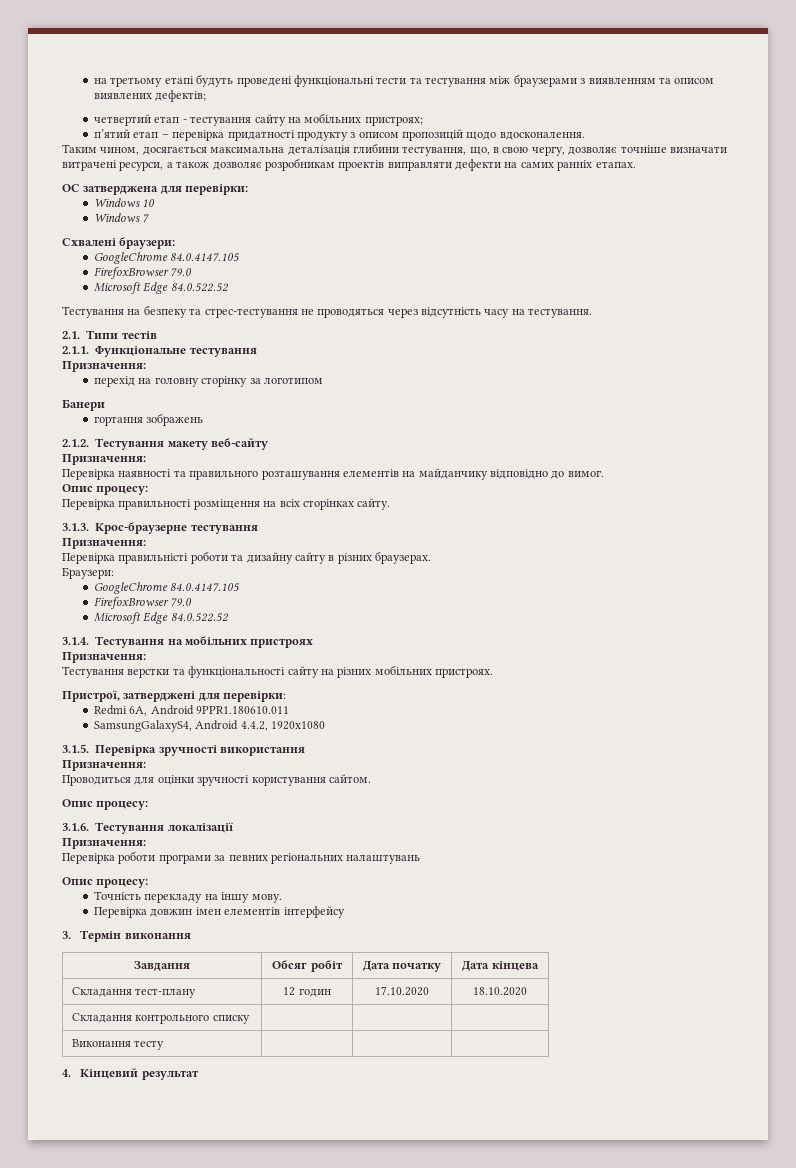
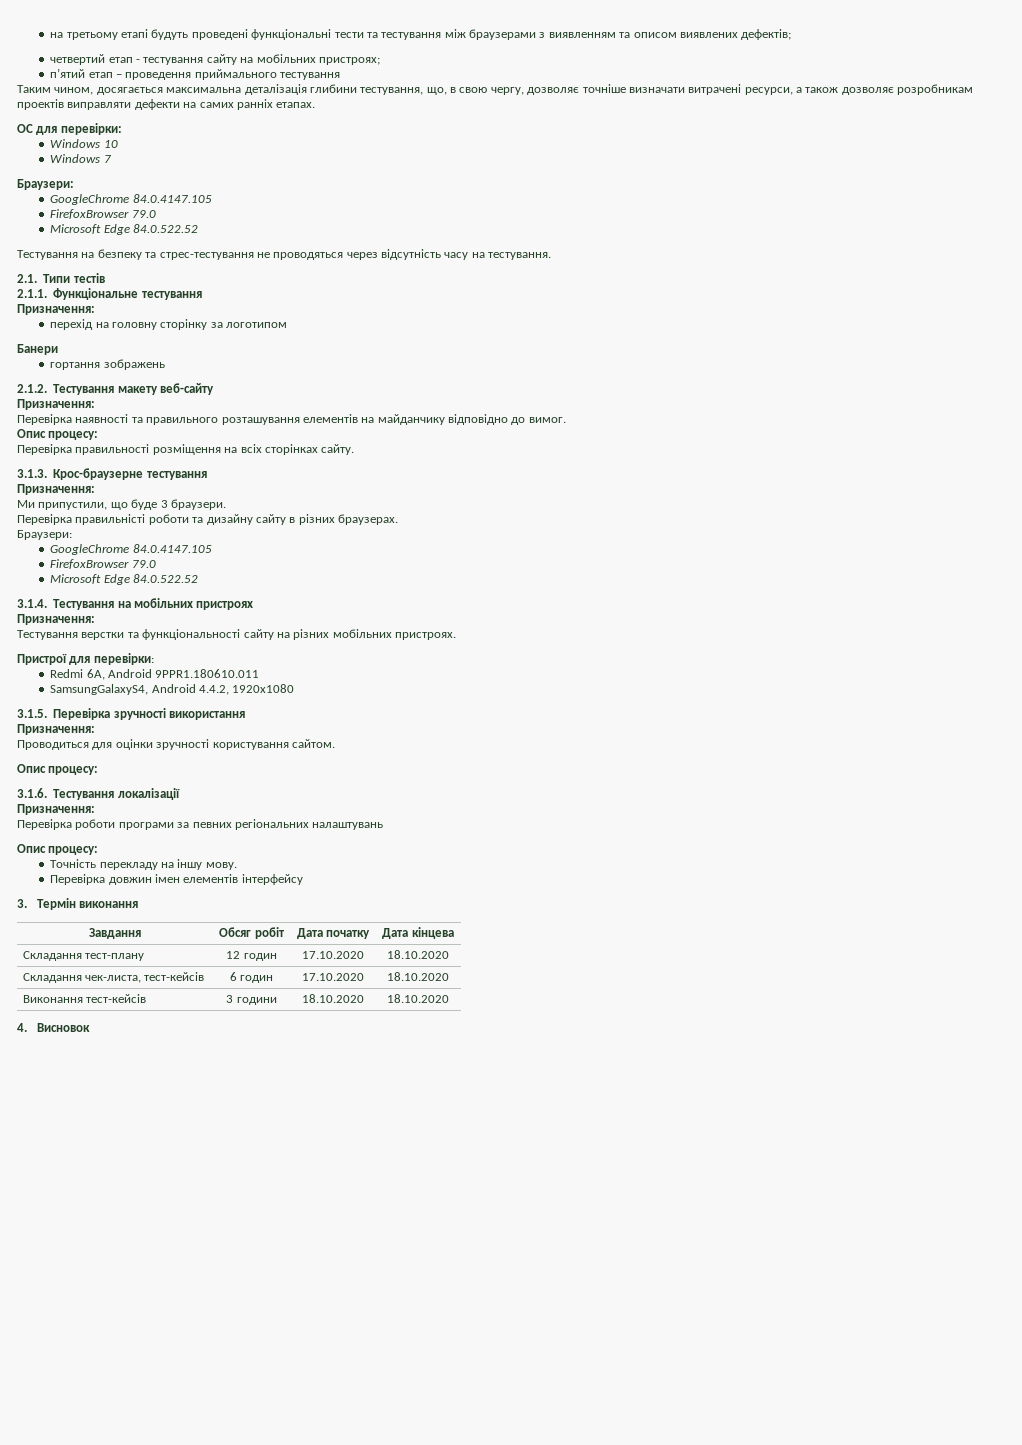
[172,129,585,141] перевірка придатності продукту з описом пропозицій щодо вдосконалення. -> [125,69,341,80] проведення приймального тестування
[83,185,159,195] затверджена -> (33, 128) none
[62,237,176,249] Схвалені браузери: -> [17,179,74,190] Браузери:
(146, 543) none -> [17,499,226,510] // Ми припустили, що буде 3 браузери.
[62,690,196,702] Пристрої, затверджені -> [17,654,67,665] Пристрої
[135,1014,250,1024] [71,1039,165,1050] контрольного списку | | | // Виконання тесту | | | -> [84,972,205,983] [229,972,274,983] [302,973,364,981] [387,972,449,981] [22,994,146,1003] [226,995,277,1005] [302,994,364,1003] [387,994,449,1003] чек-листа, тест-кейсів | 6 годин | 17.10.2020 | 18.10.2020 // Виконання тест-кейсів | 3 години | 18.10.2020 | 18.10.2020
[80,1068,199,1080] Кінцевий результат -> [36,1023,90,1032] Висновок

